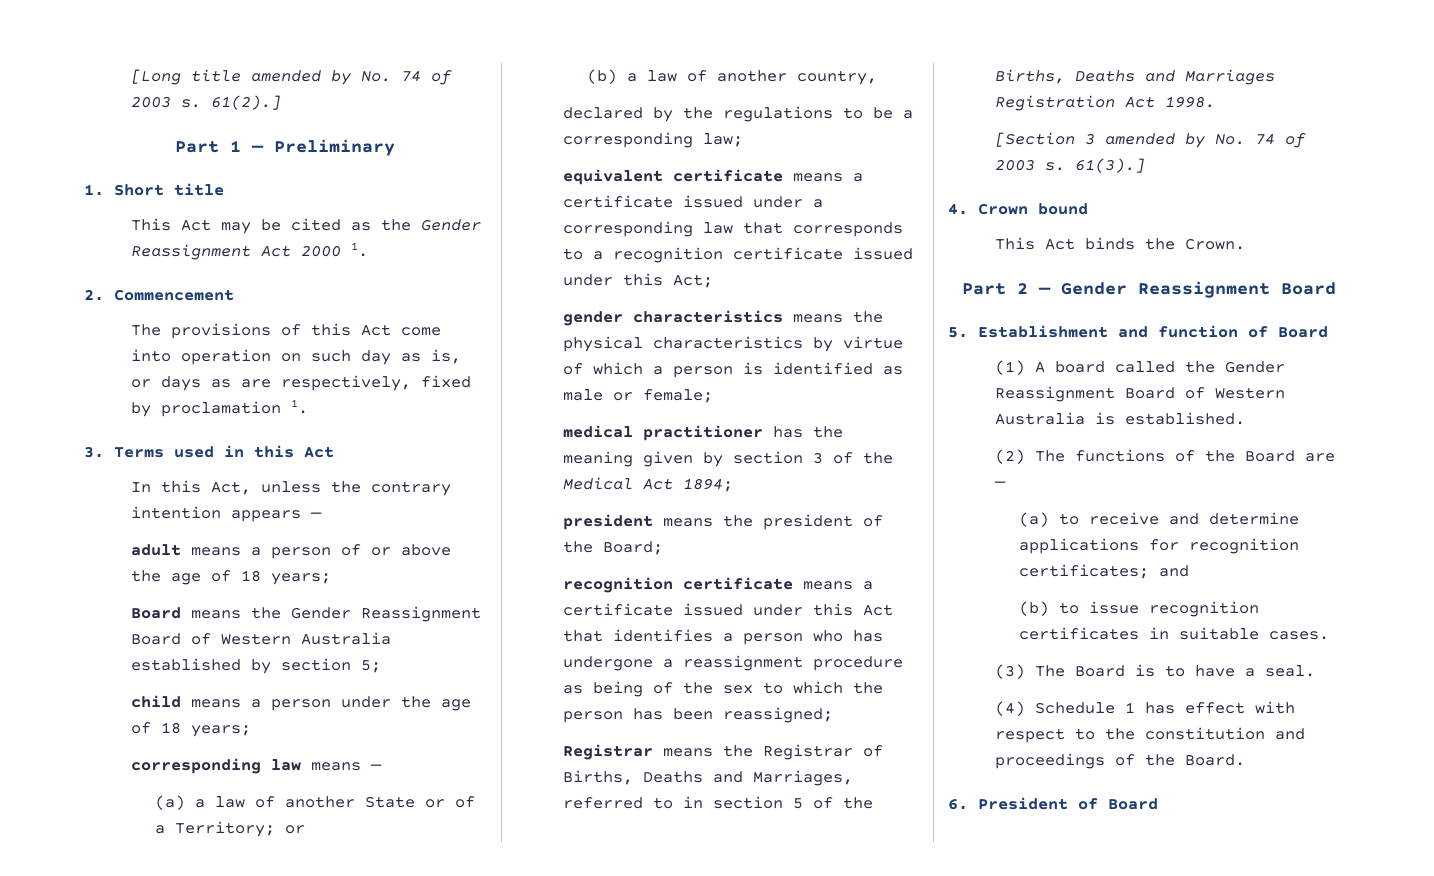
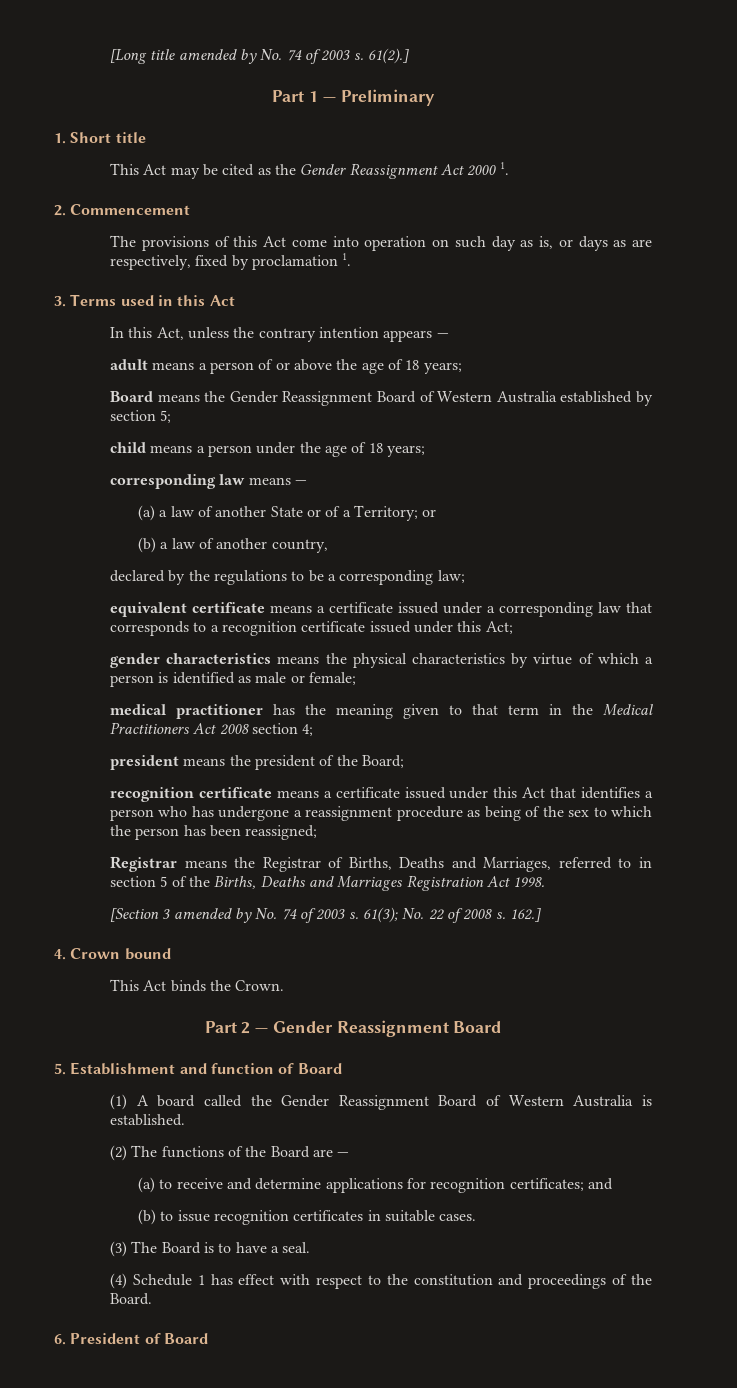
[703,451,894,467] [563,477,734,492] by section 3 of the Medical Act 1894; -> [449,704,653,716] [110,722,314,736] to that term in the Medical Practitioners Act 2008 section 4;
[1075,158,1146,173] 61(3).] -> [362,907,541,923] 61(3); No. 22 of 2008 s. 162.]

